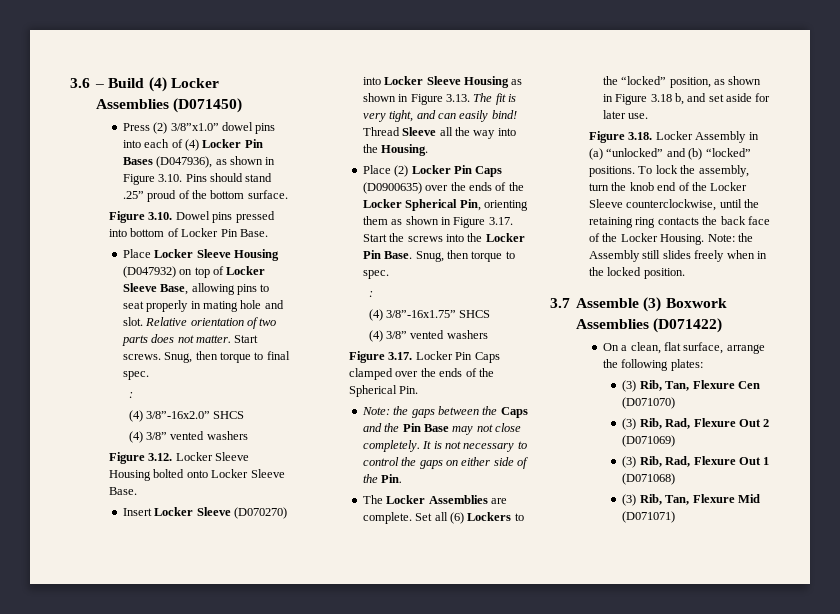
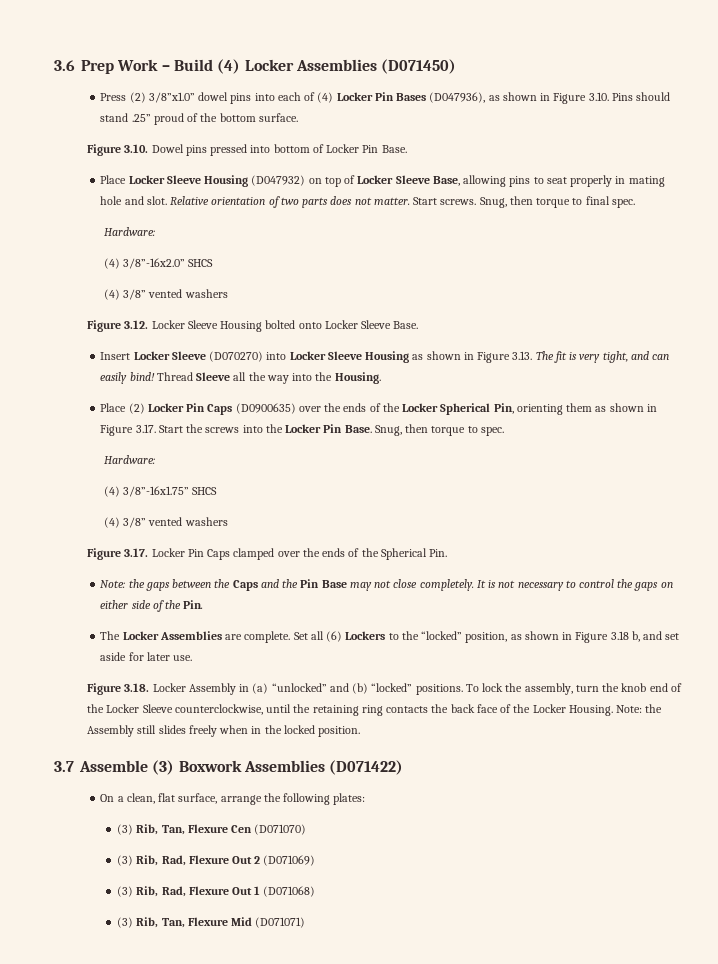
(90, 83) none -> [81,59,159,74] Prep Work
[128,392,133,398] : -> [103,227,155,236] Hardware:
[368,291,373,297] : -> [103,455,155,464] Hardware:

